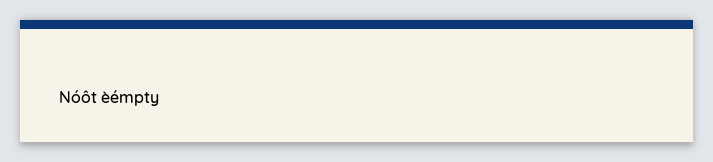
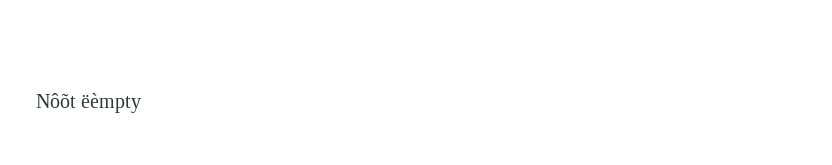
[59,90,160,106] Nóôt èémpty -> [36,93,142,113] Nôõt ëèmpty

